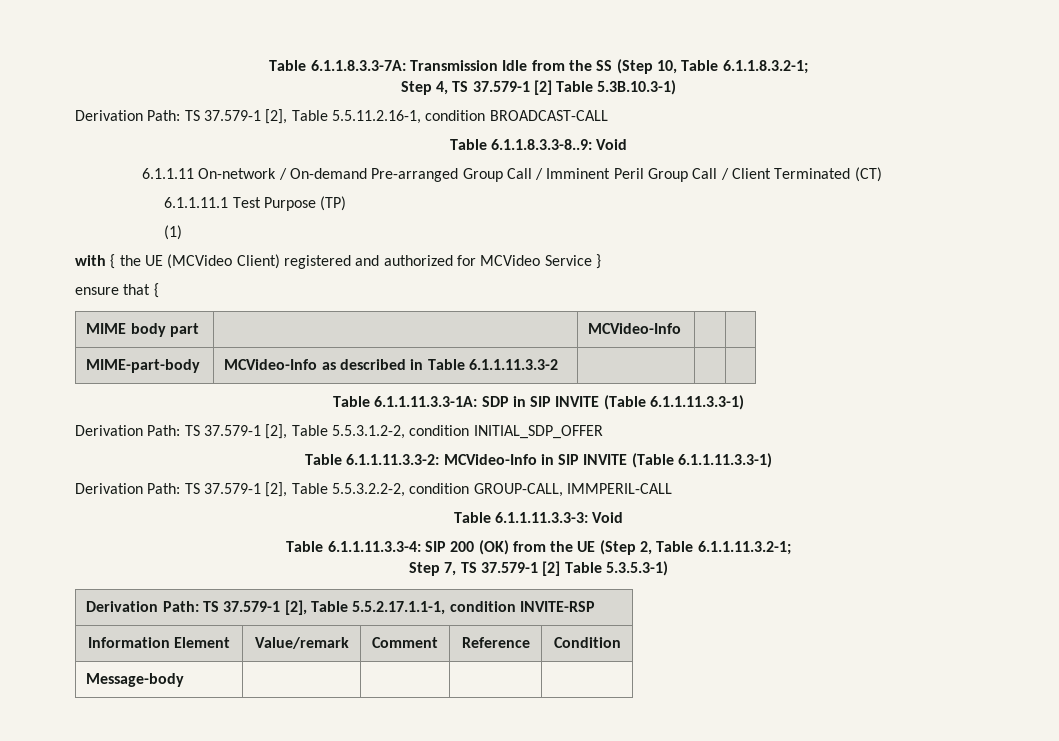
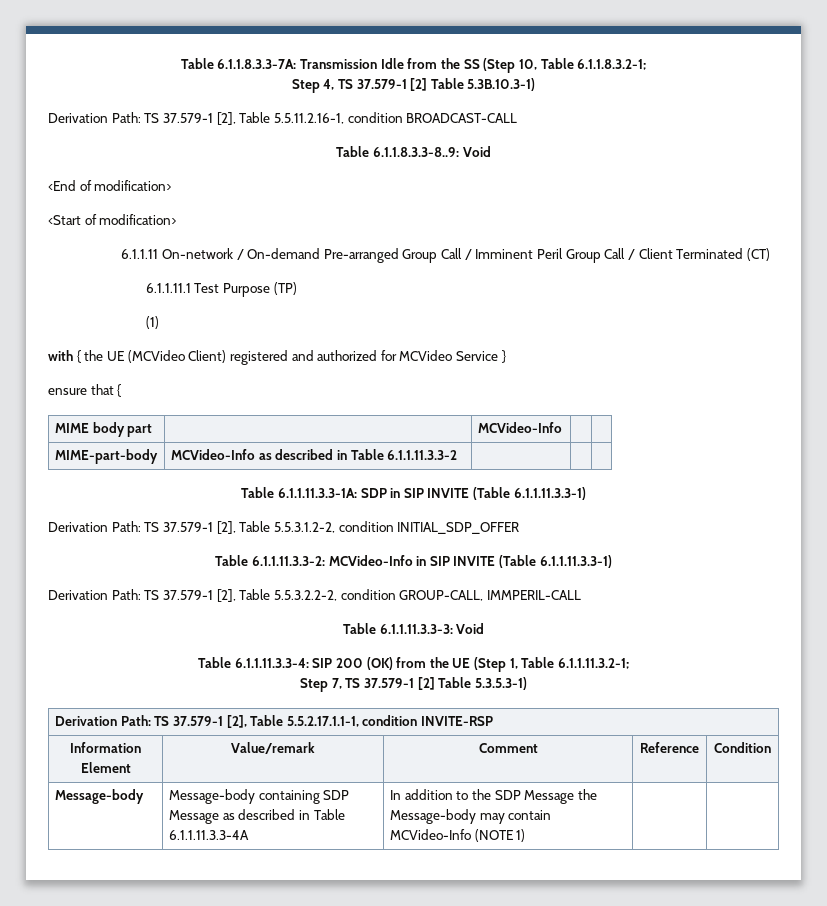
(628, 144) none -> [48,180,172,191] [48,214,177,225] // <End of modification> // <Start of modification>
[640,541,653,555] 2, -> [509,658,518,669] 1,
(185, 680) | -> [168,789,350,804] [168,809,345,824] [168,830,249,840] [389,789,597,804] [389,809,552,824] [389,829,526,842] Message-body containing SDP Message as described in Table 6.1.1.11.3.3-4A | In addition to the SDP Message the Message-body may contain MCVideo-Info (NOTE 1)

